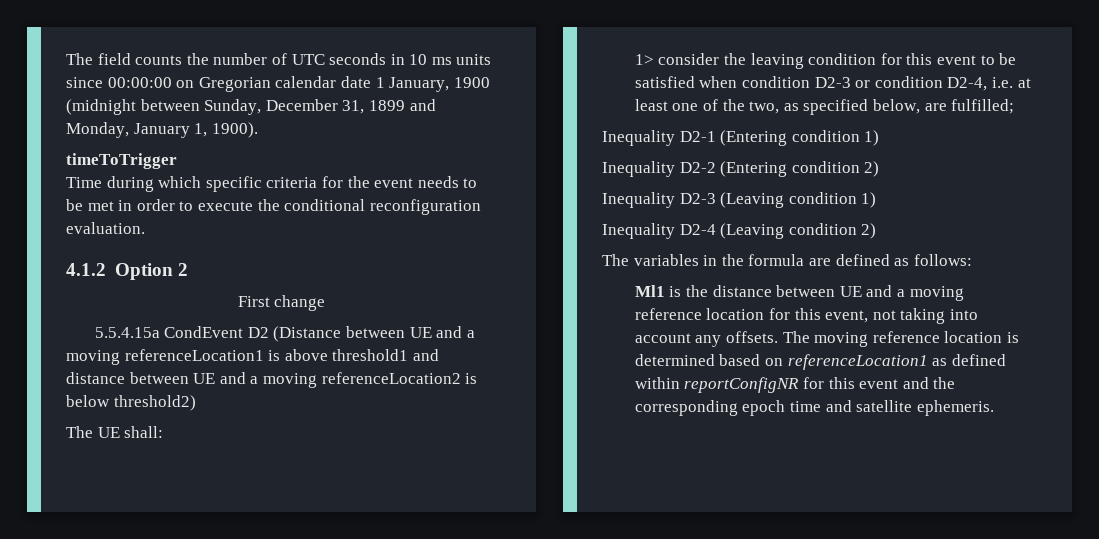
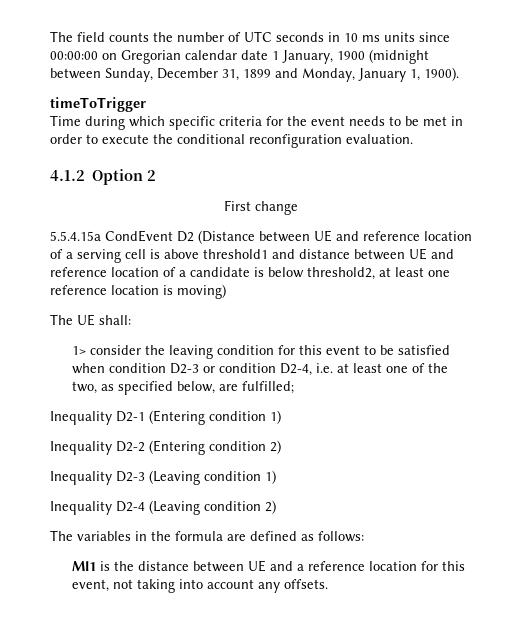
[466,330,475,338] [66,349,264,365] a moving referenceLocation1 -> [363,231,472,241] [50,249,146,263] reference location of a serving cell
[250,372,478,388] [66,395,196,411] a moving referenceLocation2 is below threshold2) -> [50,267,450,280] [50,284,226,299] reference location of a candidate is below threshold2, at least one reference location is moving)
[909,286,964,301] moving -> (304, 567) none
[782,331,1019,347] [634,354,1006,370] [634,377,956,393] [634,400,994,416] The moving reference location is determined based on referenceLocation1 as defined within reportConfigNR for this event and the corresponding epoch time and satellite ephemeris. -> (328, 584) none

